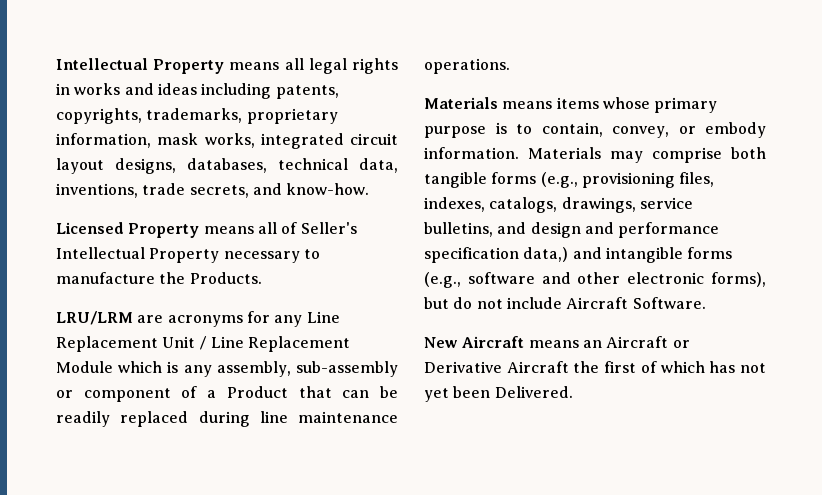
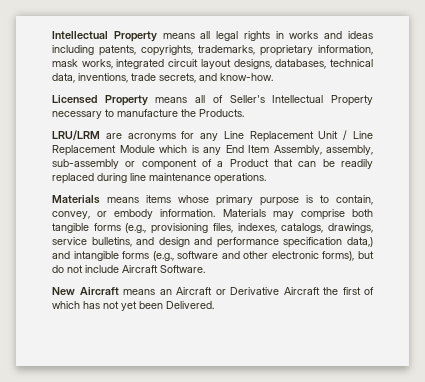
(212, 371) none -> [225,145,322,155] End Item Assembly,

